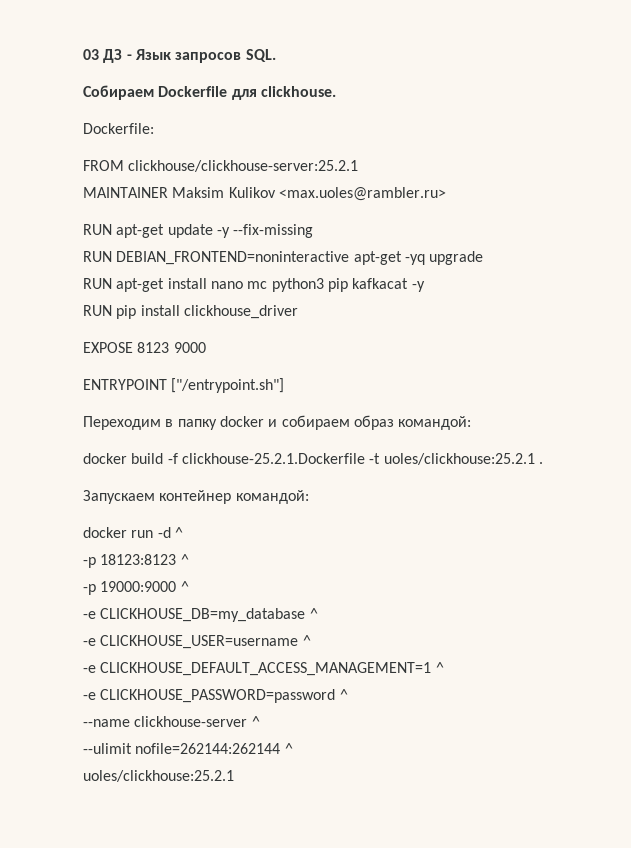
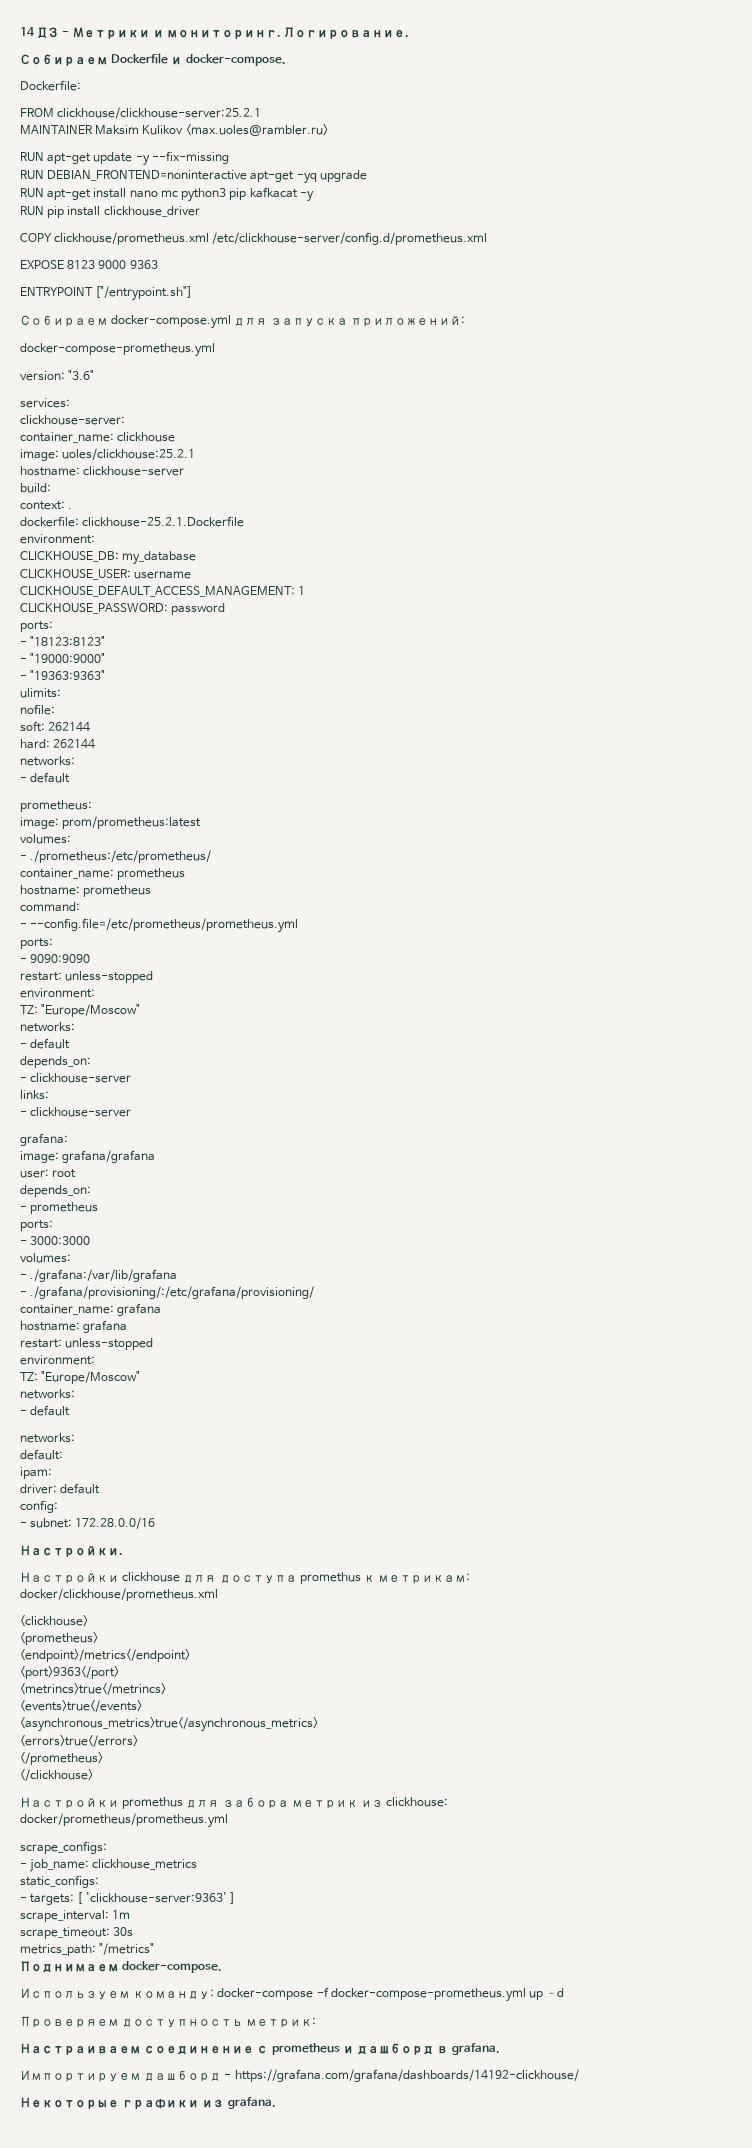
[83,49,99,60] 03 -> [20,27,35,37] 14
[134,49,276,63] Язык запросов SQL. -> [72,27,410,39] Метрики и мониторинг. Логирование.
[231,86,336,100] для clickhouse. -> [171,54,286,66] и docker-compose.
(298, 312) none -> [20,232,488,245] // COPY clickhouse/prometheus.xml /etc/clickhouse-server/config.d/prometheus.xml
(206, 347) none -> [129,260,158,269] 9363
[83,415,472,430] [83,453,543,465] [83,490,309,504] [83,527,183,538] [83,554,189,568] [83,581,189,595] [83,608,318,622] [83,635,311,649] [83,662,444,676] [83,689,348,703] [83,716,260,727] [83,743,293,754] [83,770,234,782] Переходим в папку docker и cобираем образ командой: // docker build -f clickhouse-25.2.1.Dockerfile -t uoles/clickhouse:25.2.1 . // Запускаем контейнер командой: // docker run -d ^ // -p 18123:8123 ^ // -p 19000:9000 ^ // -e CLICKHOUSE_DB=my_database ^ // -e CLICKHOUSE_USER=username ^ // -e CLICKHOUSE_DEFAULT_ACCESS_MANAGEMENT=1 ^ // -e CLICKHOUSE_PASSWORD=password ^ // --name clickhouse-server ^ // --ulimit nofile=262144:262144 ^ // uoles/clickhouse:25.2.1 -> [20,315,465,329] [20,343,215,357] [20,370,95,381] [20,398,70,408] [20,415,125,425] [20,432,176,443] [20,448,196,461] [20,466,185,476] [20,483,51,493] [20,501,73,510] [20,516,245,527] [20,534,95,544] [20,551,197,565] [20,569,192,580] [20,586,306,597] [20,603,226,615] [20,621,53,632] [20,636,106,646] [20,653,106,663] [20,670,106,680] [20,688,61,698] [20,704,55,715] [20,721,91,732] [20,739,96,749] [20,756,75,766] [20,772,71,783] [20,800,92,812] [20,816,202,829] [20,834,71,844] [20,850,212,863] [20,868,186,880] [20,885,152,897] [20,902,80,912] [20,918,299,933] [20,938,53,949] [20,954,91,963] [20,971,154,983] [20,988,95,998] [20,1004,141,1017] [20,1022,75,1032] [20,1038,71,1049] [20,1056,91,1068] [20,1073,132,1083] [20,1090,49,1100] [20,1107,132,1117] [20,1133,68,1146] [20,1150,156,1163] [20,1169,77,1178] [20,1185,91,1197] [20,1202,99,1214] [20,1220,53,1231] [20,1236,91,1245] [20,1253,71,1263] [20,1269,178,1282] [20,1286,315,1299] [20,1303,162,1316] [20,1320,128,1333] [20,1338,154,1350] [20,1355,95,1365] [20,1371,141,1384] [20,1389,75,1399] [20,1405,71,1416] [20,1433,75,1443] [20,1449,63,1460] [20,1467,52,1479] [20,1483,101,1494] [20,1500,58,1513] [20,1517,156,1529] [20,1545,123,1557] [20,1572,471,1584] [20,1588,218,1601] [20,1615,88,1627] [20,1632,98,1645] [20,1649,190,1662] [20,1666,119,1679] [20,1683,166,1695] [20,1700,142,1712] [20,1717,318,1732] [20,1735,138,1747] [20,1752,103,1765] [20,1769,93,1781] [20,1797,449,1809] [20,1813,228,1828] [20,1841,107,1854] [20,1859,198,1872] [20,1875,99,1888] [20,1892,235,1905] [20,1910,131,1922] [20,1927,134,1939] [20,1943,155,1956] [20,1961,223,1973] [20,1987,565,2002] [20,2016,317,2028] [20,2043,500,2055] [20,2069,579,2082] [20,2097,276,2109] Собираем docker-compose.yml для запуска приложений: // docker-compose-prometheus.yml // version: "3.6" // services: // clickhouse-server: // container_name: clickhouse // image: uoles/clickhouse:25.2.1 // hostname: clickhouse-server // build: // context: . // dockerfile: clickhouse-25.2.1.Dockerfile // environment: // CLICKHOUSE_DB: my_database // CLICKHOUSE_USER: username // CLICKHOUSE_DEFAULT_ACCESS_MANAGEMENT: 1 // CLICKHOUSE_PASSWORD: password // ports: // - "18123:8123" // - "19000:9000" // - "19363:9363" // ulimits: // nofile: // soft: 262144 // hard: 262144 // networks: // - default // prometheus: // image: prom/prometheus:latest // volumes: // - ./prometheus:/etc/prometheus/ // container_name: prometheus // hostname: prometheus // command: // - --config.file=/etc/prometheus/prometheus.yml // ports: // - 9090:9090 // restart: unless-stopped // environment: // TZ: "Europe/Moscow" // networks: // - default // depends_on: // - clickhouse-server // links: // - clickhouse-server // grafana: // image: grafana/grafana // user: root // depends_on: // - prometheus // ports: // - 3000:3000 // volumes: // - ./grafana:/var/lib/grafana // - ./grafana/provisioning/:/etc/grafana/provisioning/ // container_name: grafana // hostname: grafana // restart: unless-stopped // environment: // TZ: "Europe/Moscow" // networks: // - default // networks: // default: // ipam: // driver: default // config: // - subnet: 172.28.0.0/16 // Настройки. // Настройки clickhouse для доступа promethus к метрикам: // docker/clickhouse/prometheus.xml // <clickhouse> // <prometheus> // <endpoint>/metrics</endpoint> // <port>9363</port> // <metrincs>true</metrincs> // <events>true</events> // <asynchronous_metrics>true</asynchronous_metrics> // <errors>true</errors> // </prometheus> // </clickhouse> // Настройки promethus для забора метрик из clickhouse: // docker/prometheus/prometheus.yml // scrape_configs: // - job_name: clickhouse_metrics // static_configs: // - targets: [ 'clickhouse-server:9363' ] // scrape_interval: 1m // scrape_timeout: 30s // metrics_path: "/metrics" // Поднимаем docker-compose. // Используем команду: docker-compose -f docker-compose-prometheus.yml up –d // Проверяем доступность метрик: // Настраиваем соединение с prometheus и дашборд в grafana. // Импортируем дашборд - https://grafana.com/grafana/dashboards/14192-clickhouse/ // Некоторые графики из grafana.

